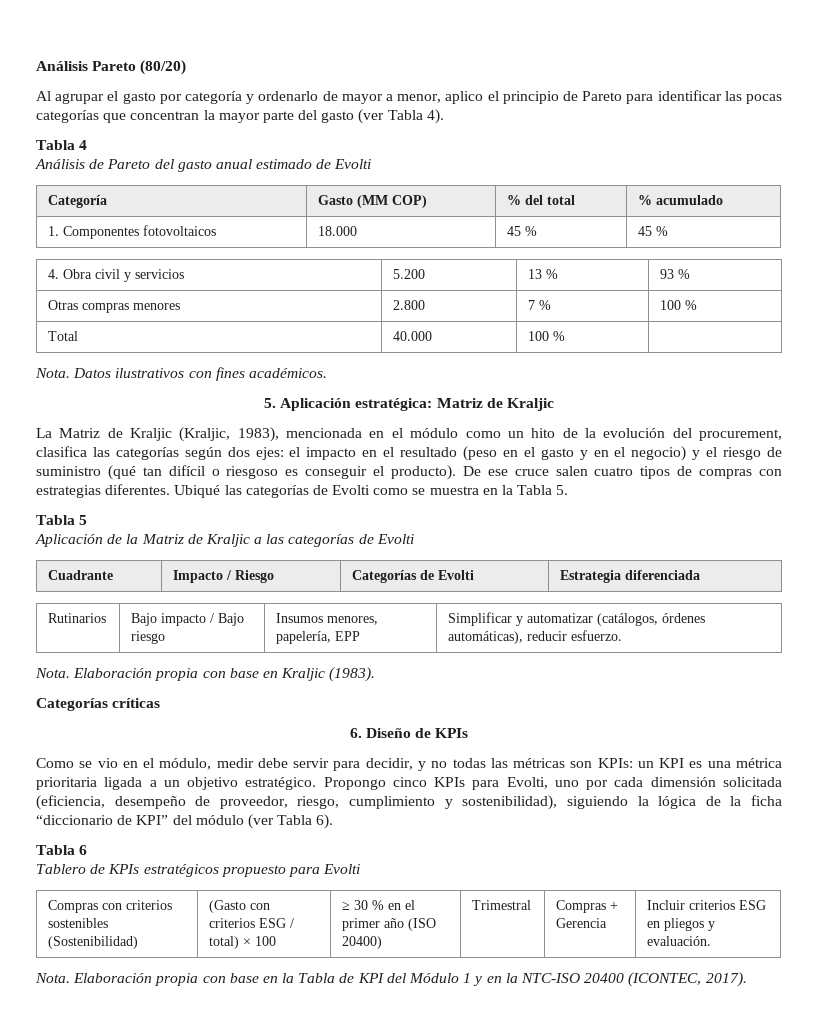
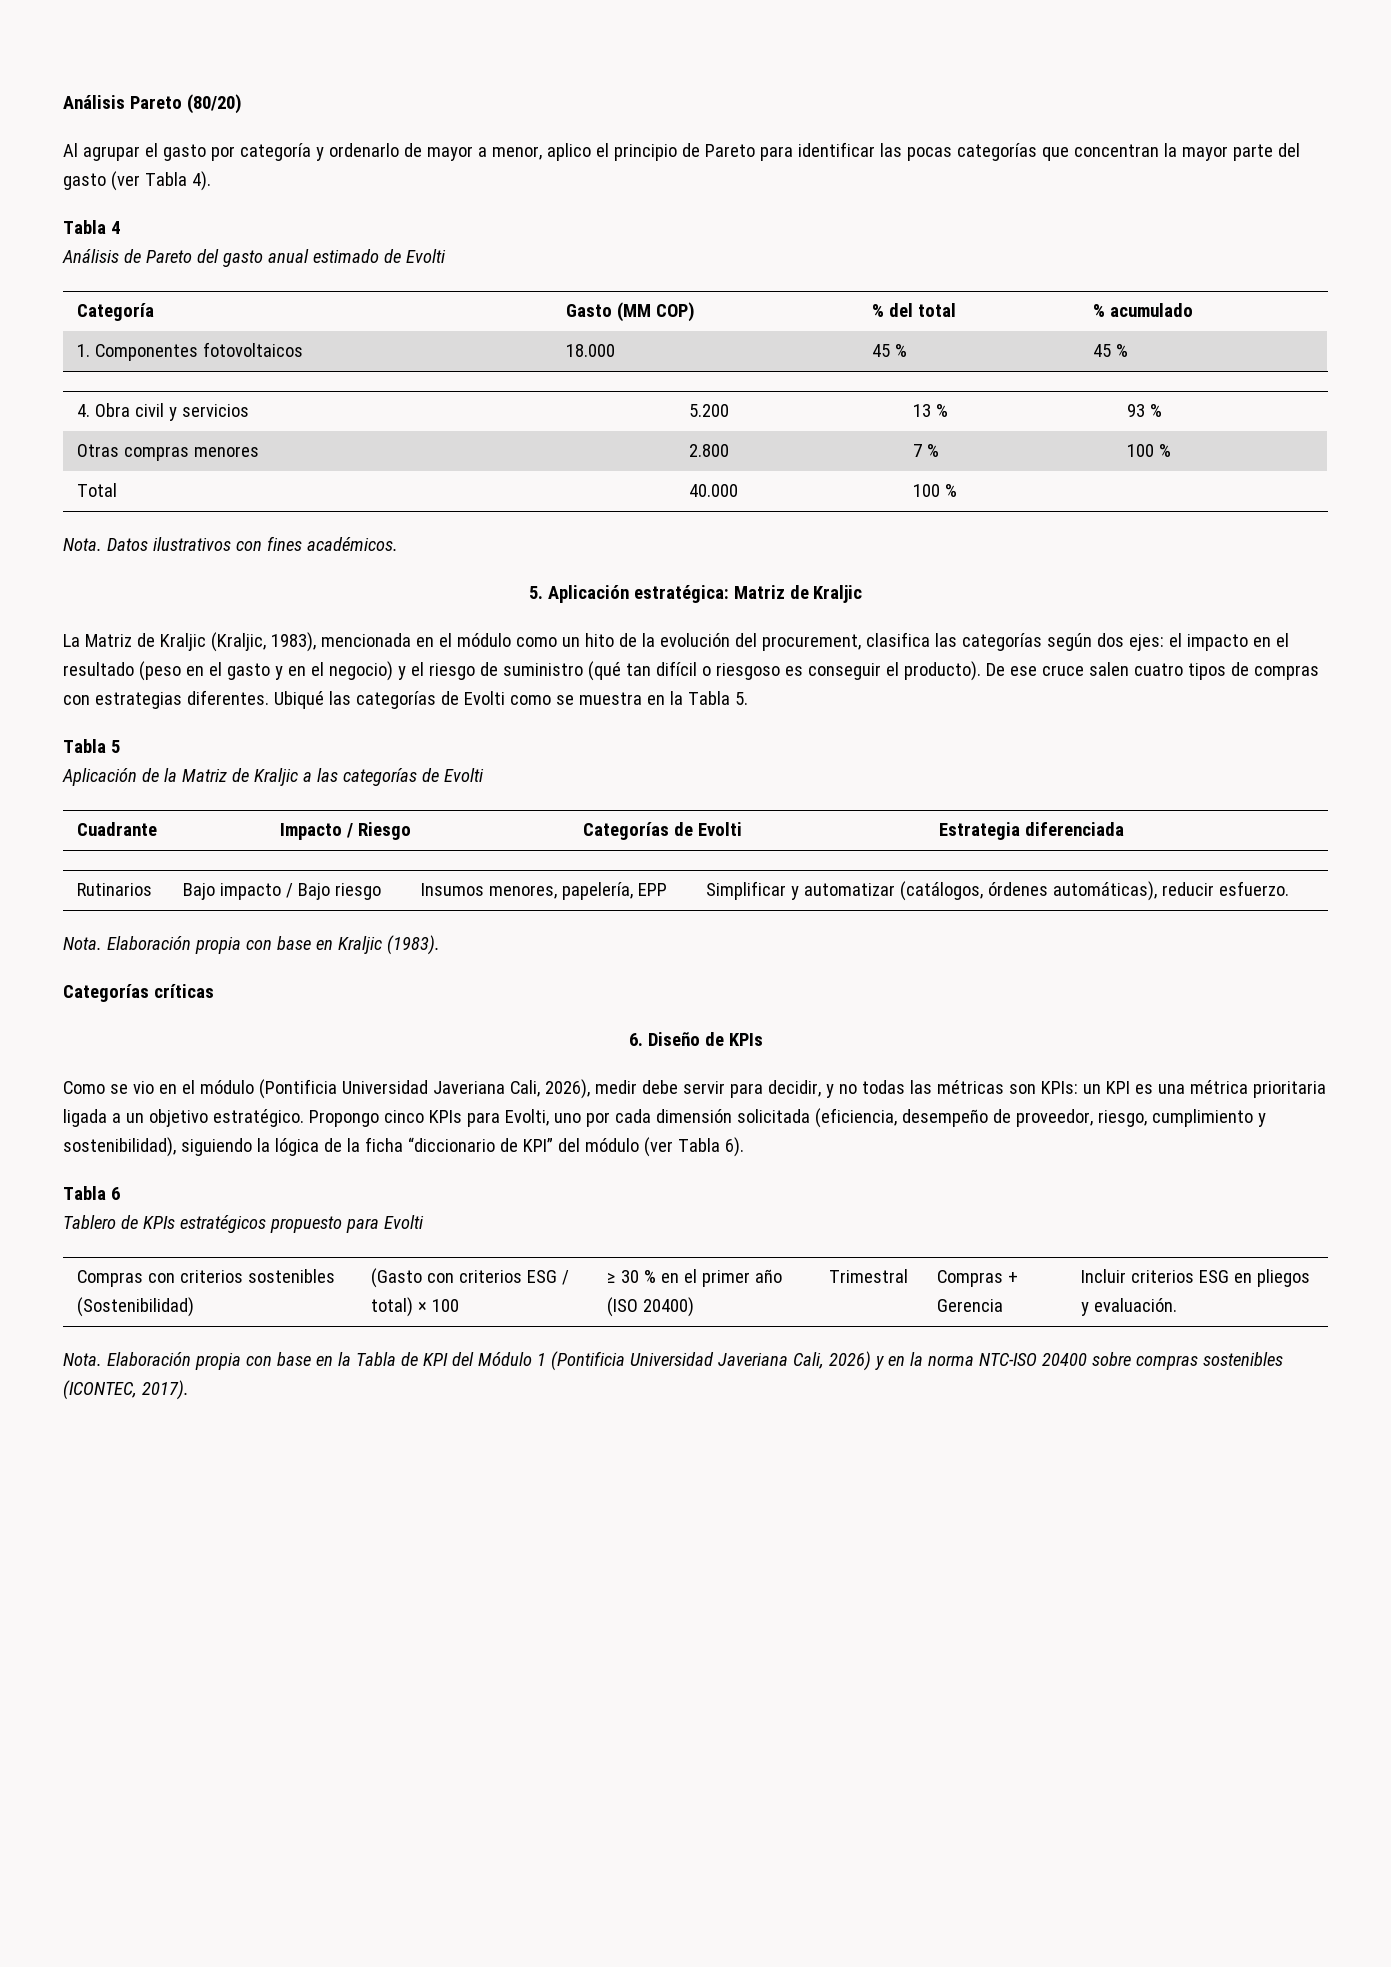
[159,758,212,770] módulo, -> [199,1079,590,1099] módulo (Pontificia Universidad Javeriana Cali, 2026),
(472, 978) none -> [550,1351,871,1371] (Pontificia Universidad Javeriana Cali, 2026)
(518, 978) none -> [927,1355,974,1366] norma
(625, 978) none -> [1091,1352,1283,1370] sobre compras sostenibles

